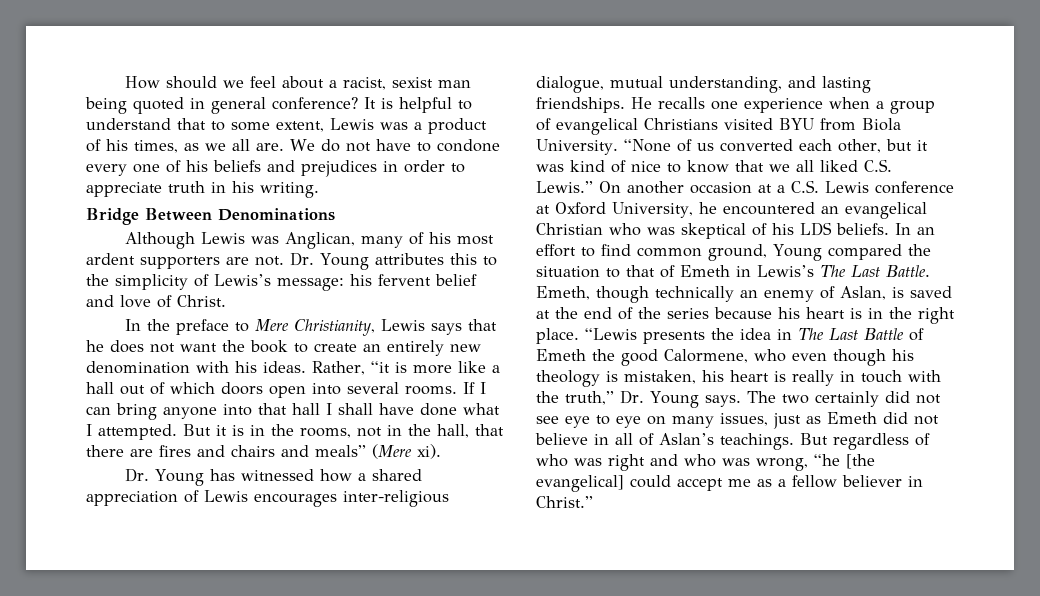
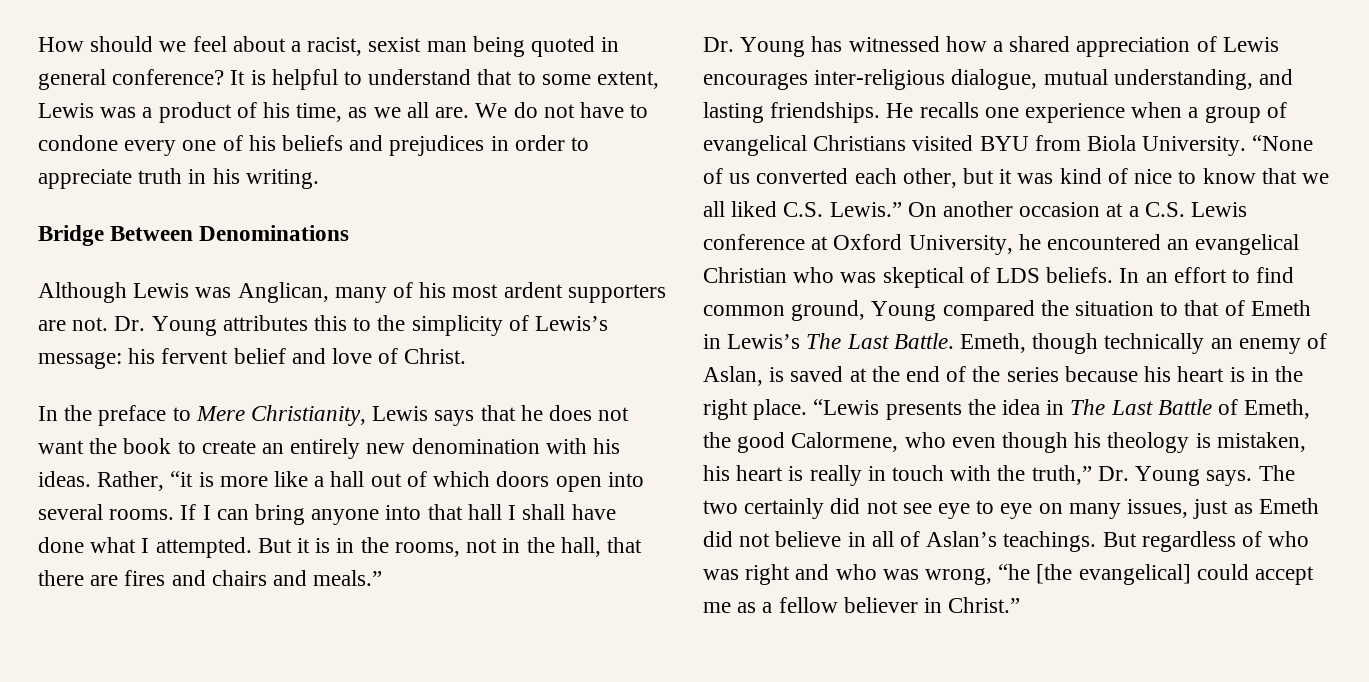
[134,140,178,153] times, -> [296,103,343,122] time,
[315,444,441,459] meals” (Mere xi). -> [313,570,383,586] meals.”
[772,223,794,235] his -> (990, 275) none
[536,349,586,361] Emeth -> [1244,399,1311,419] Emeth,

